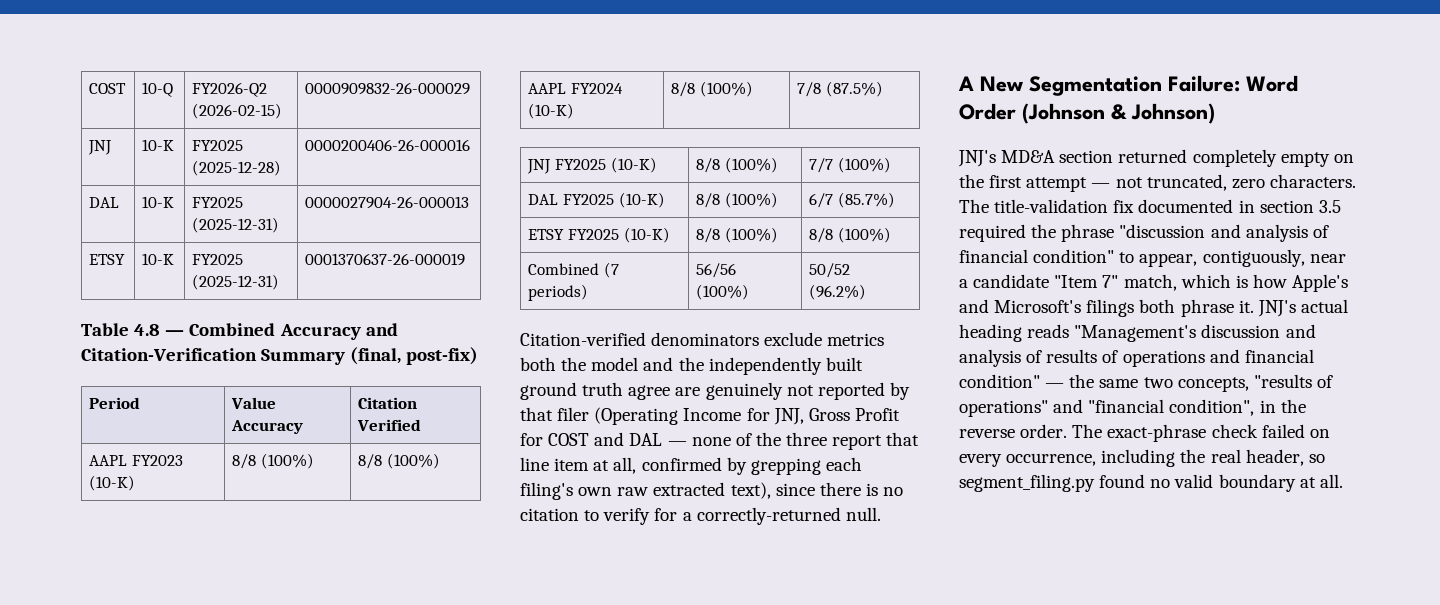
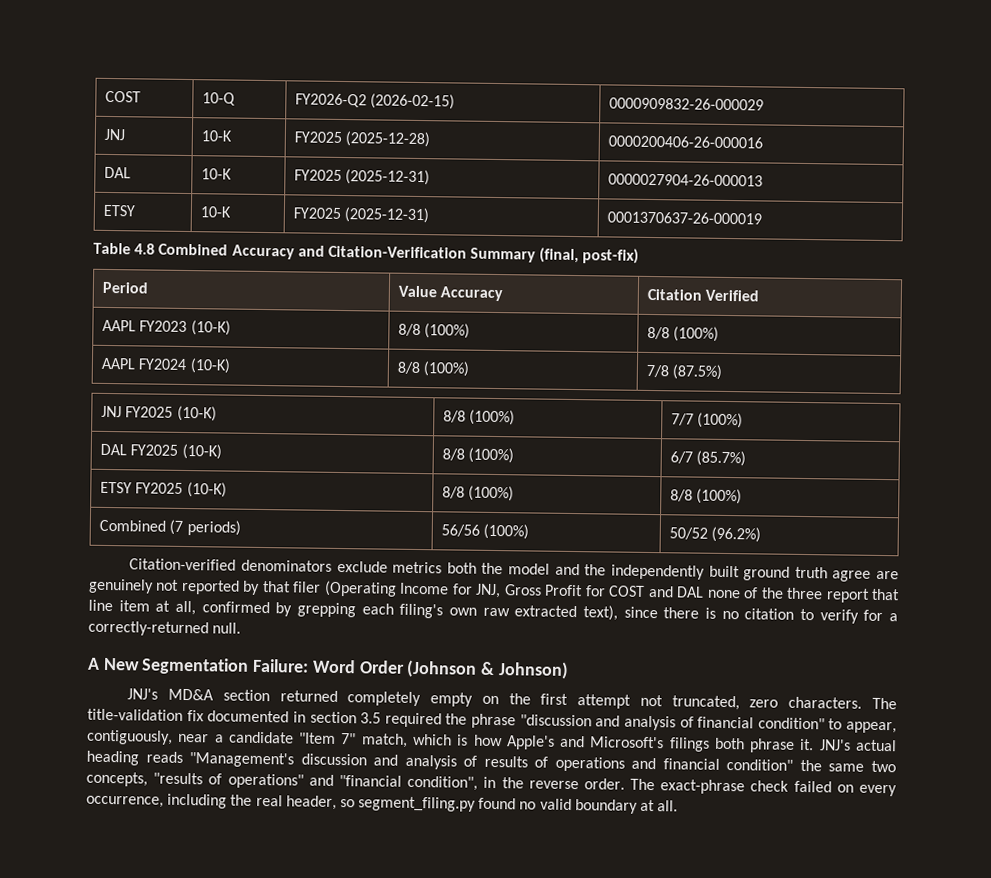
[165,330,185,336] — -> (156, 249) none
[667,441,687,446] — -> (705, 592) none
[1091,183,1111,188] — -> (632, 701) none
[1045,383,1065,388] — -> (794, 765) none

